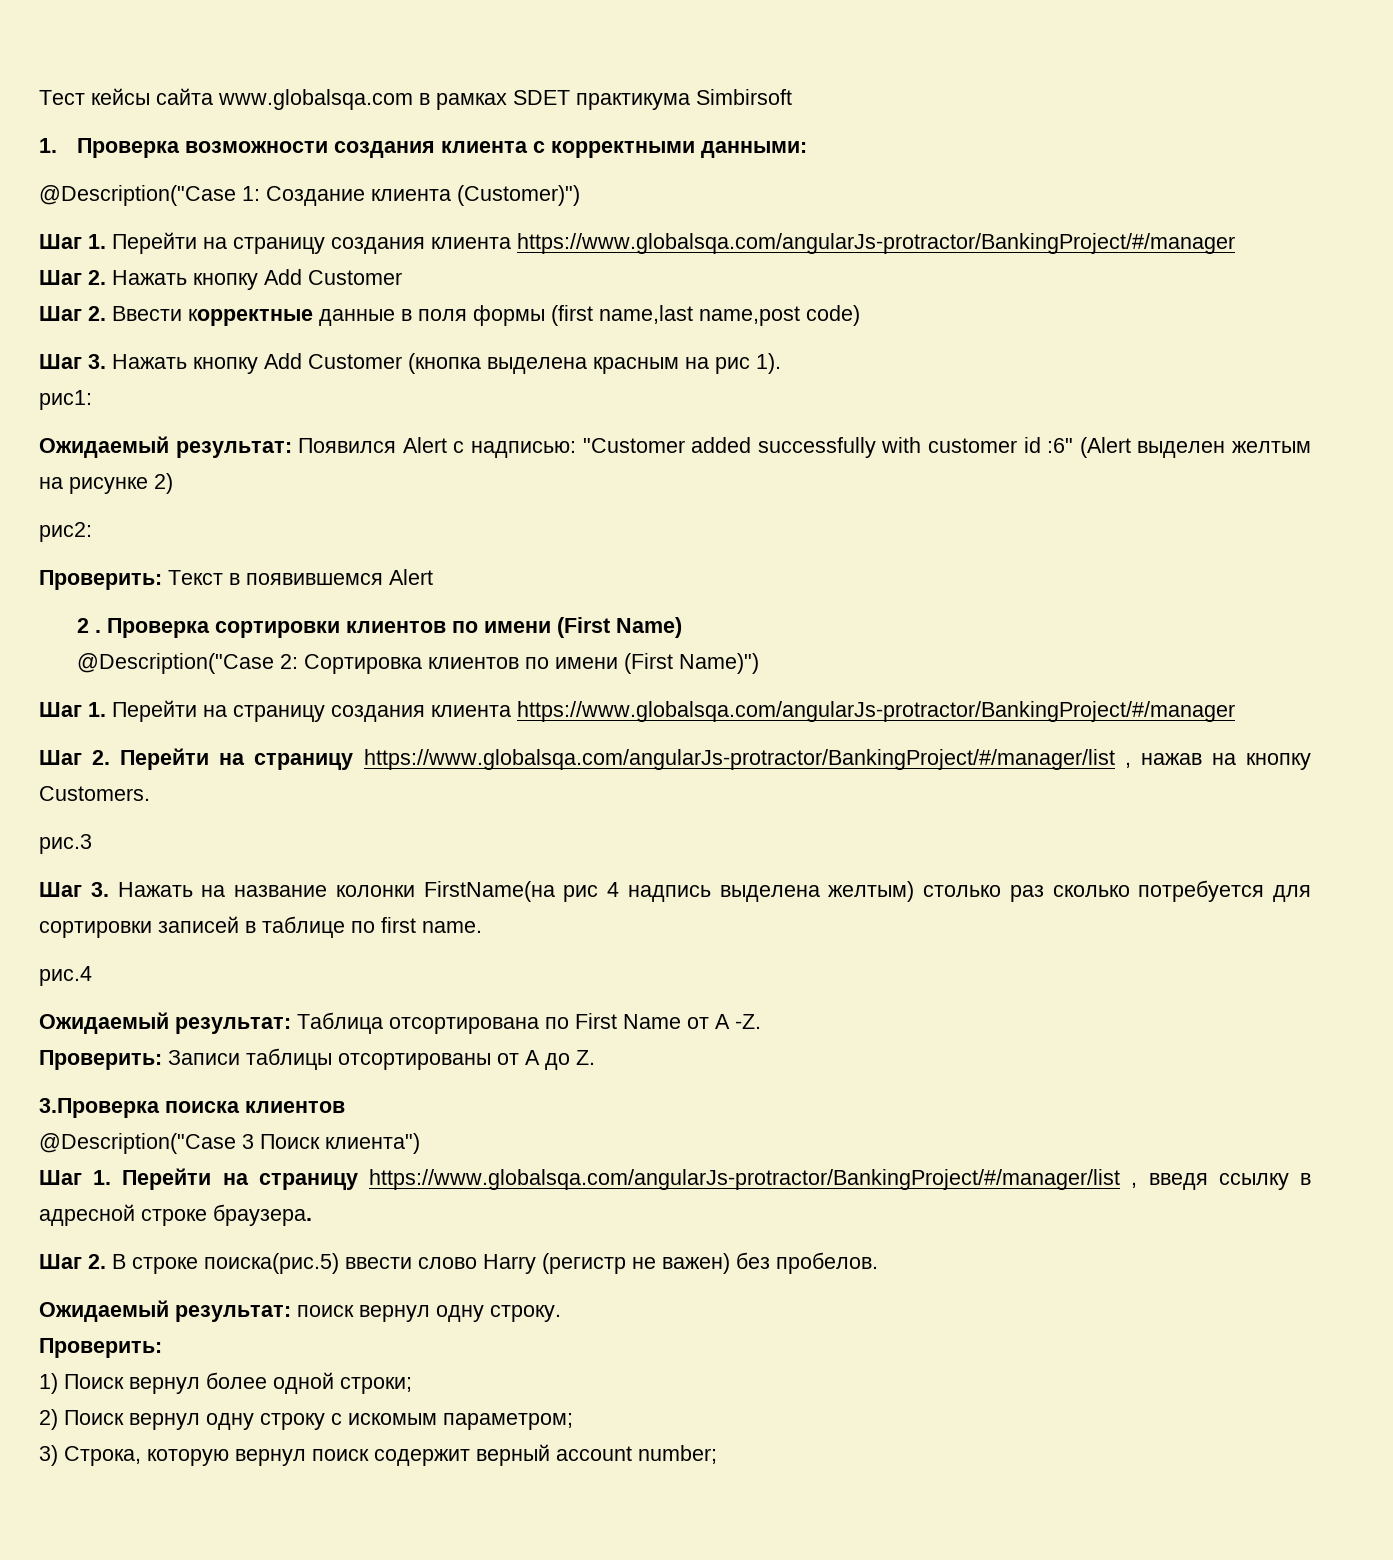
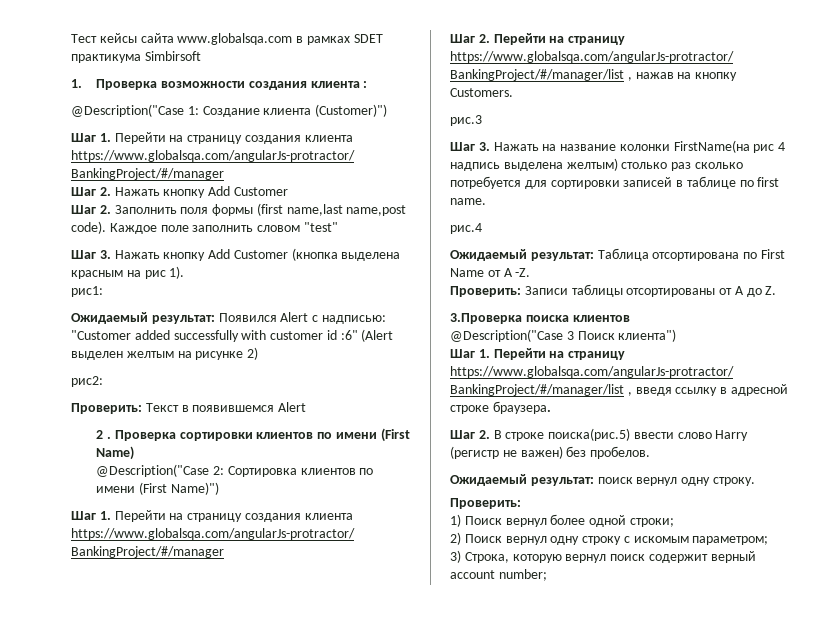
[532,141,807,158] с корректными данными: -> [363,81,368,88] :
[112,306,412,326] Ввести корректные данные в -> [114,205,177,214] Заполнить
[806,305,860,326] code) -> [71,221,338,234] code). Каждое поле заполнить словом "test"

